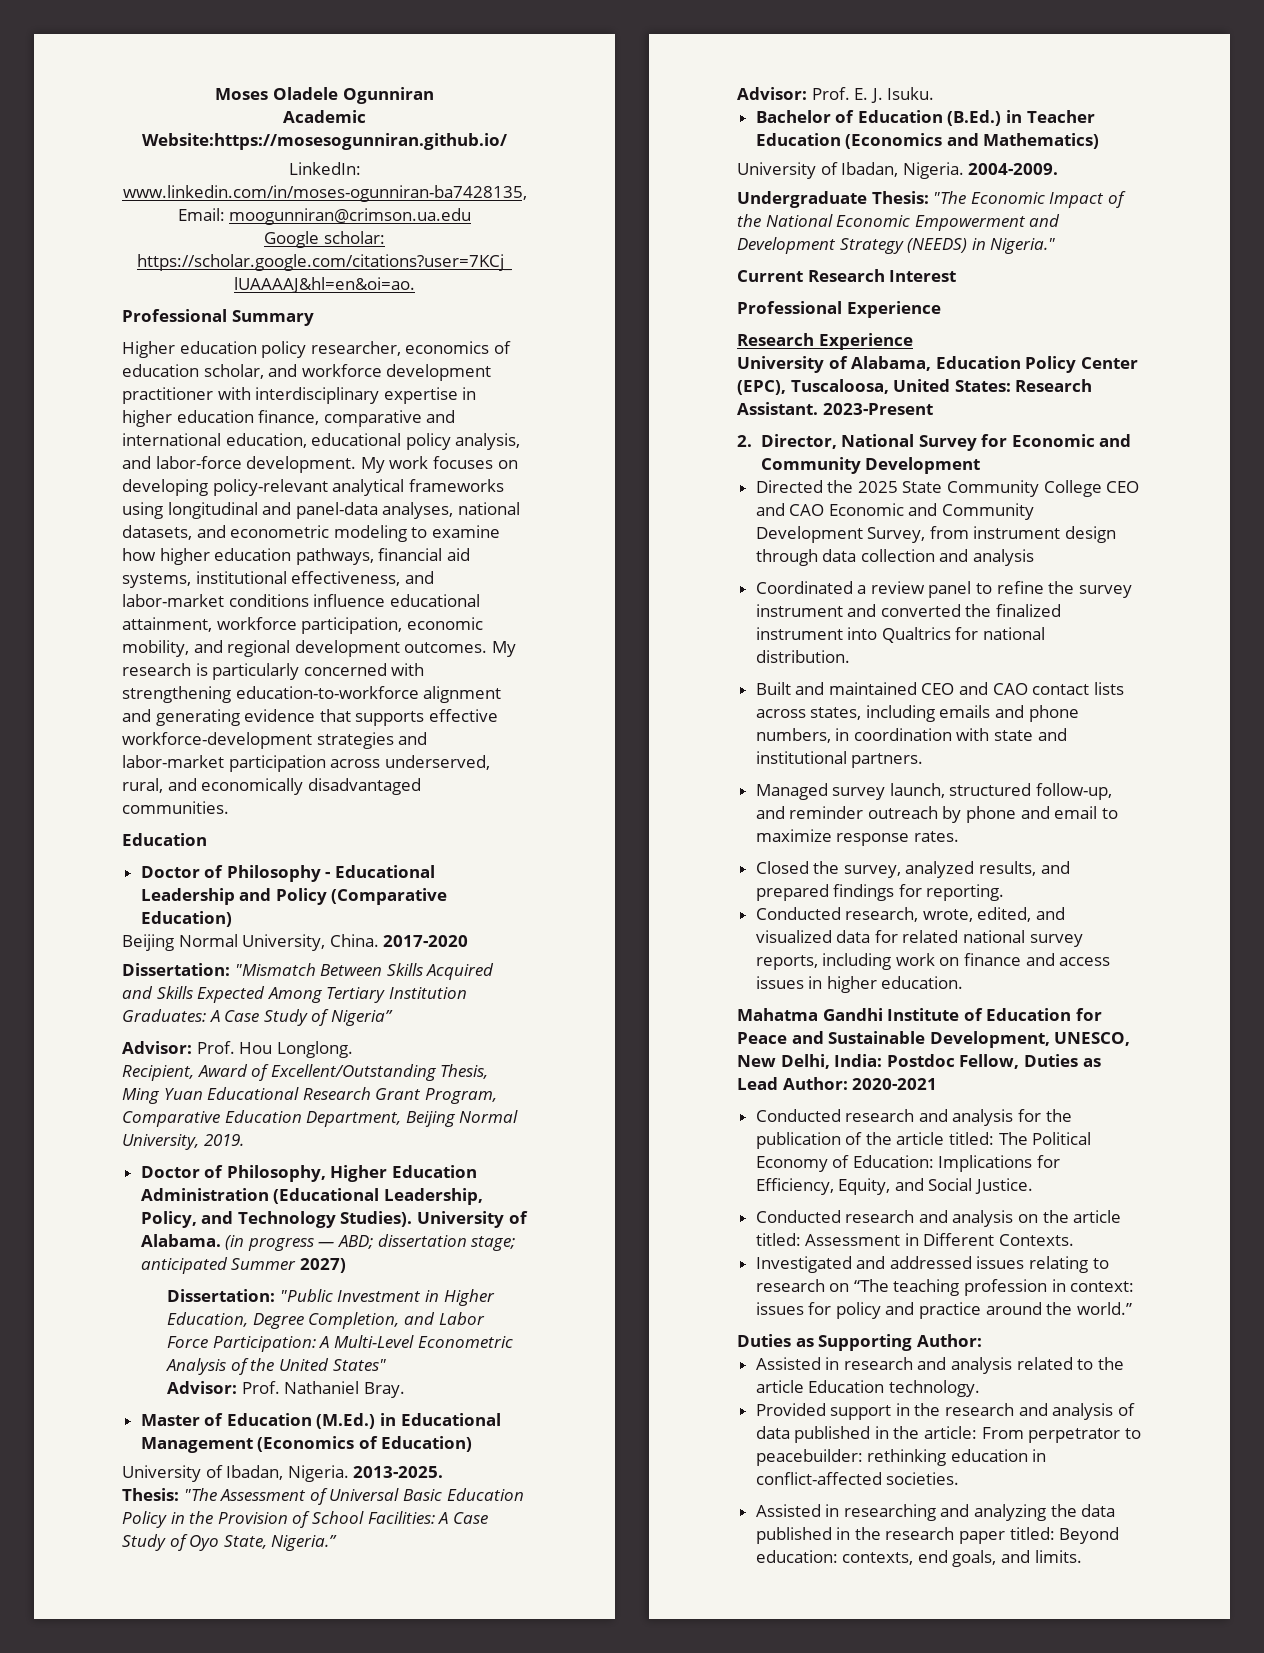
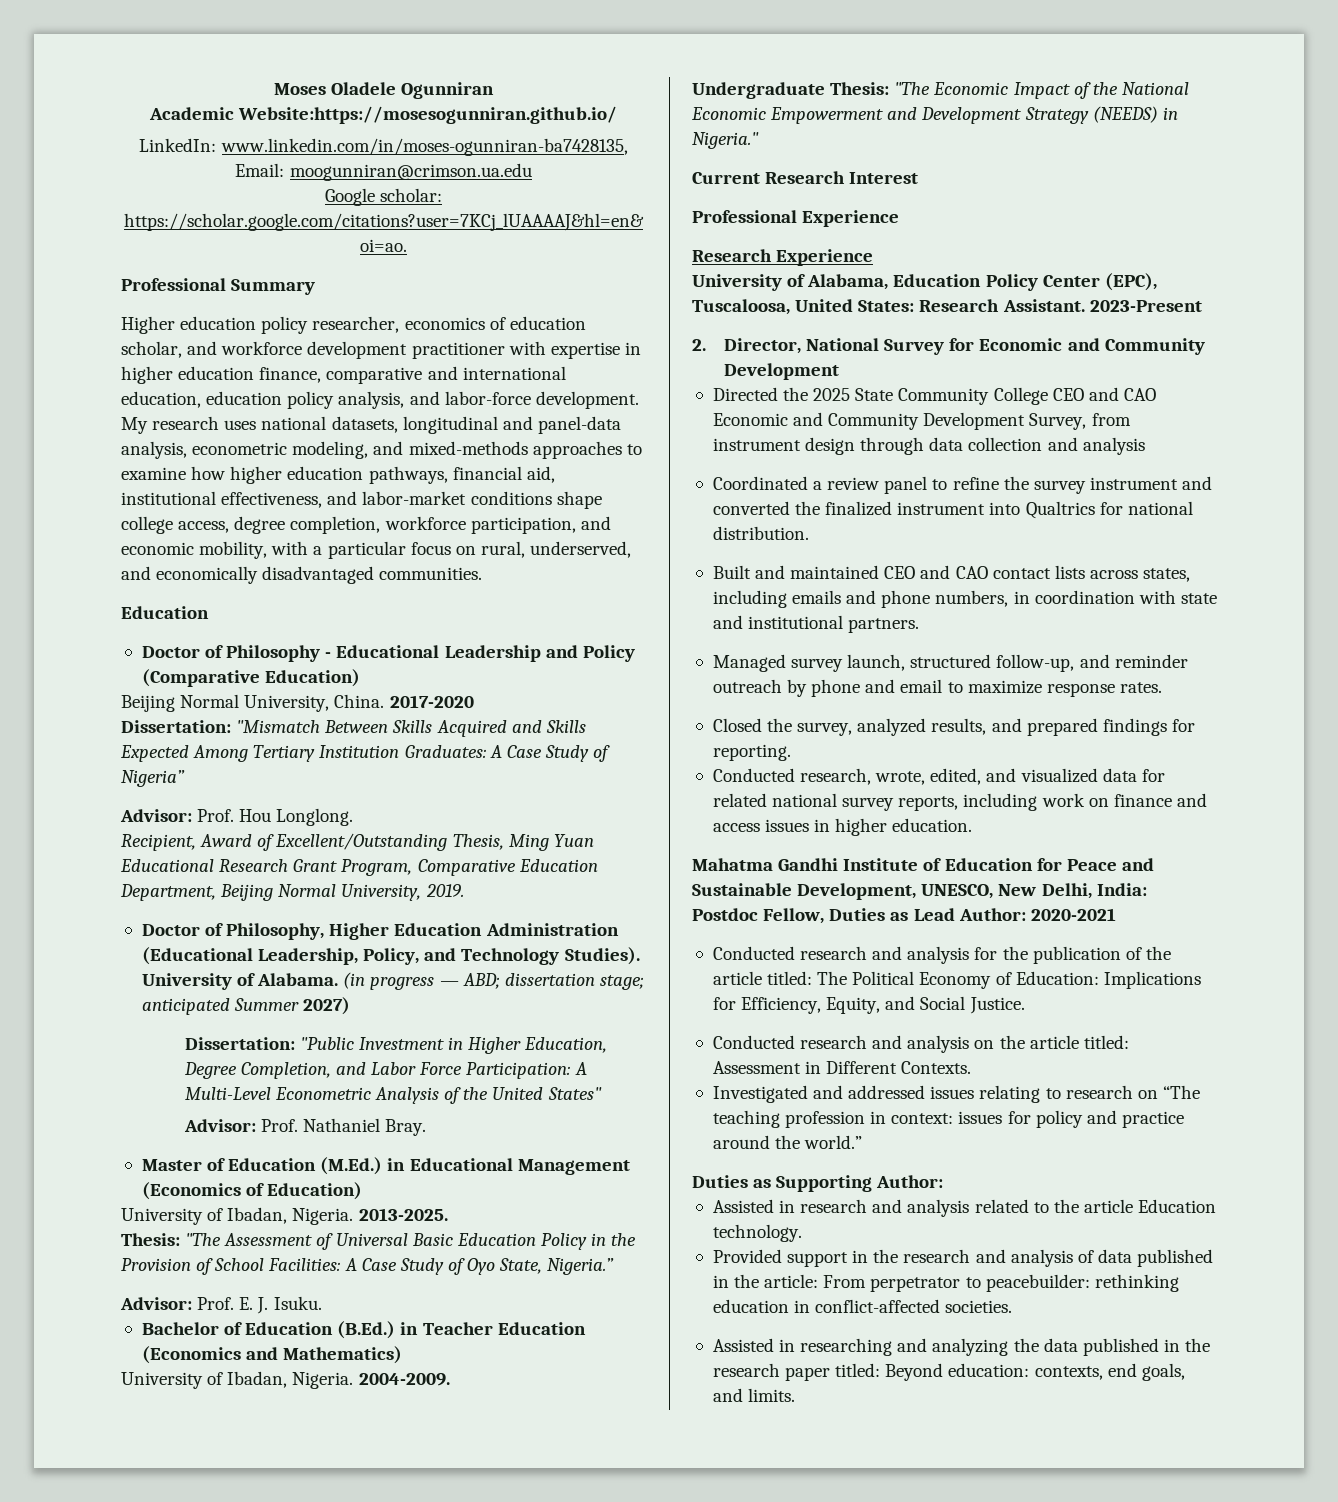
[255,387,380,404] interdisciplinary -> (546, 348) none
[311,433,402,446] educational -> [206,391,283,405] education
[389,456,518,469] [122,479,504,496] [122,502,520,519] [122,525,407,542] work focuses on developing policy-relevant analytical frameworks using longitudinal and panel-data analyses, national datasets, and econometric modeling -> [152,416,621,434] [121,441,622,459] research uses national datasets, longitudinal and panel-data analysis, econometric modeling, and mixed-methods approaches
[446,548,470,561] [122,573,191,588] aid systems, -> [526,466,555,483] aid,
[313,594,480,607] [122,617,212,632] influence educational attainment, -> [556,491,602,509] [121,516,381,534] shape college access, degree completion,
(403, 625) none -> [580,516,611,530] and
[193,640,516,657] [122,663,425,680] [122,686,502,703] [122,709,498,726] [122,732,428,749] [122,755,490,772] [122,778,163,793] and regional development outcomes. My research is particularly concerned with strengthening education-to-workforce alignment and generating evidence that supports effective workforce-development strategies and labor-market participation across underserved, rural, -> [271,541,632,559] with a particular focus on rural, underserved,

